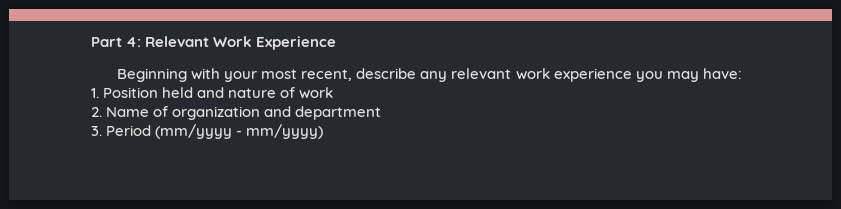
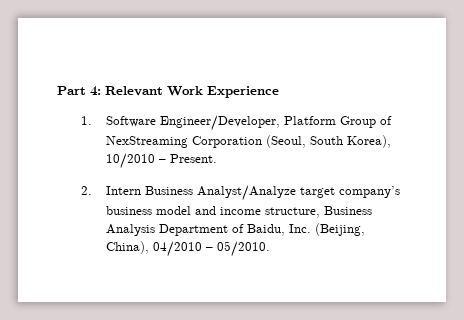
[117,68,742,82] [91,87,334,99] [91,106,382,120] [91,124,324,139] Beginning with your most recent, describe any relevant work experience you may have: // 1. Position held and nature of work // 2. Name of organization and department // 3. Period (mm/yyyy - mm/yyyy) -> [81,115,392,131] [105,135,391,148] [105,153,217,169] [81,185,400,201] [105,206,372,218] [105,223,365,236] [105,241,270,257] 1. Software Engineer/Developer, Platform Group of NexStreaming Corporation (Seoul, South Korea), 10/2010 – Present. // 2. Intern Business Analyst/Analyze target company’s business model and income structure, Business Analysis Department of Baidu, Inc. (Beijing, China), 04/2010 – 05/2010.

